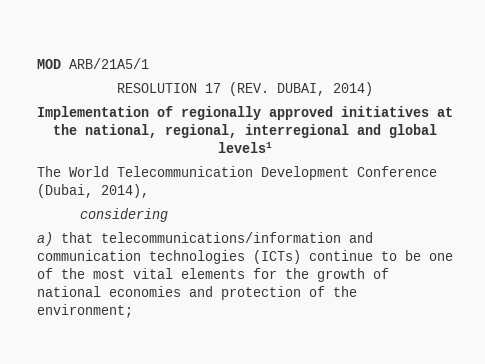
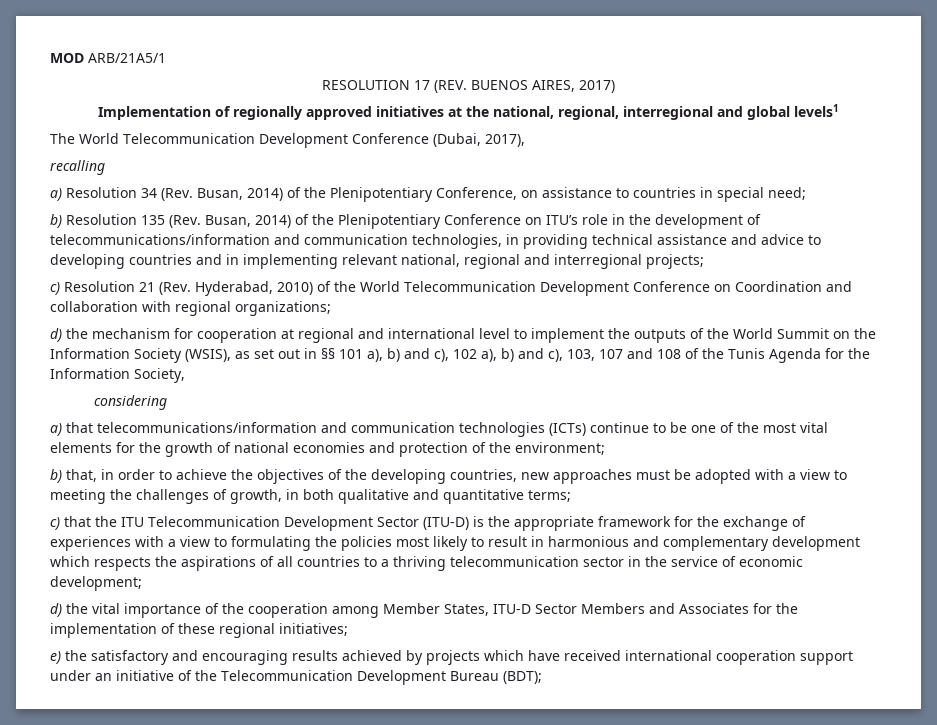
[277,82,373,96] DUBAI, 2014) -> [471,80,615,93] BUENOS AIRES, 2017)
[101,184,149,198] 2014), -> [485,134,525,147] [50,160,105,175] [50,187,806,202] [50,214,761,229] [50,234,821,249] [50,254,704,269] [50,281,852,296] [50,301,331,316] [50,328,876,343] [50,348,870,363] [50,368,185,383] 2017), // recalling // a) Resolution 34 (Rev. Busan, 2014) of the Plenipotentiary Conference, on assistance to countries in special need; // b) Resolution 135 (Rev. Busan, 2014) of the Plenipotentiary Conference on ITU’s role in the development of telecommunications/information and communication technologies, in providing technical assistance and advice to developing countries and in implementing relevant national, regional and interregional projects; // c) Resolution 21 (Rev. Hyderabad, 2010) of the World Telecommunication Development Conference on Coordination and collaboration with regional organizations; // d) the mechanism for cooperation at regional and international level to implement the outputs of the World Summit on the Information Society (WSIS), as set out in §§ 101 a), b) and c), 102 a), b) and c), 103, 107 and 108 of the Tunis Agenda for the Information Society,
(133, 311) none -> [50,469,847,484] [50,489,571,504] [50,516,806,531] [50,536,860,551] [50,556,803,571] [50,576,142,591] [50,603,798,618] [50,623,348,638] [50,650,853,665] [50,670,542,685] // b) that, in order to achieve the objectives of the developing countries, new approaches must be adopted with a view to meeting the challenges of growth, in both qualitative and quantitative terms; // c) that the ITU Telecommunication Development Sector (ITU-D) is the appropriate framework for the exchange of experiences with a view to formulating the policies most likely to result in harmonious and complementary development which respects the aspirations of all countries to a thriving telecommunication sector in the service of economic development; // d) the vital importance of the cooperation among Member States, ITU-D Sector Members and Associates for the implementation of these regional initiatives; // e) the satisfactory and encouraging results achieved by projects which have received international cooperation support under an initiative of the Telecommunication Development Bureau (BDT);

